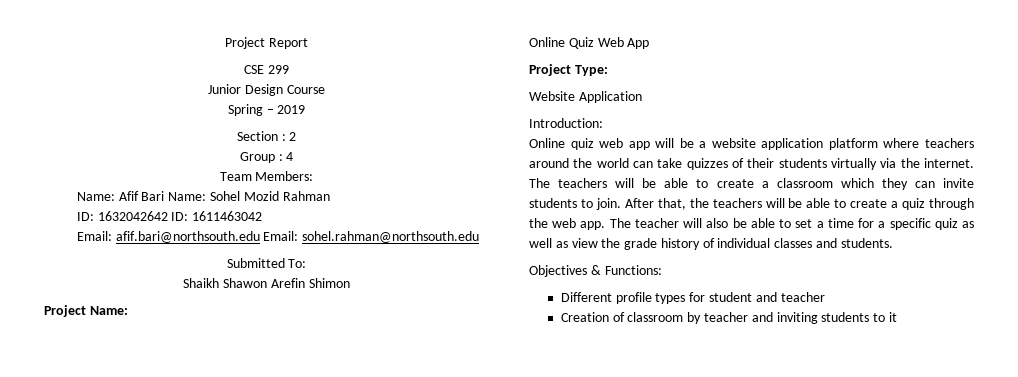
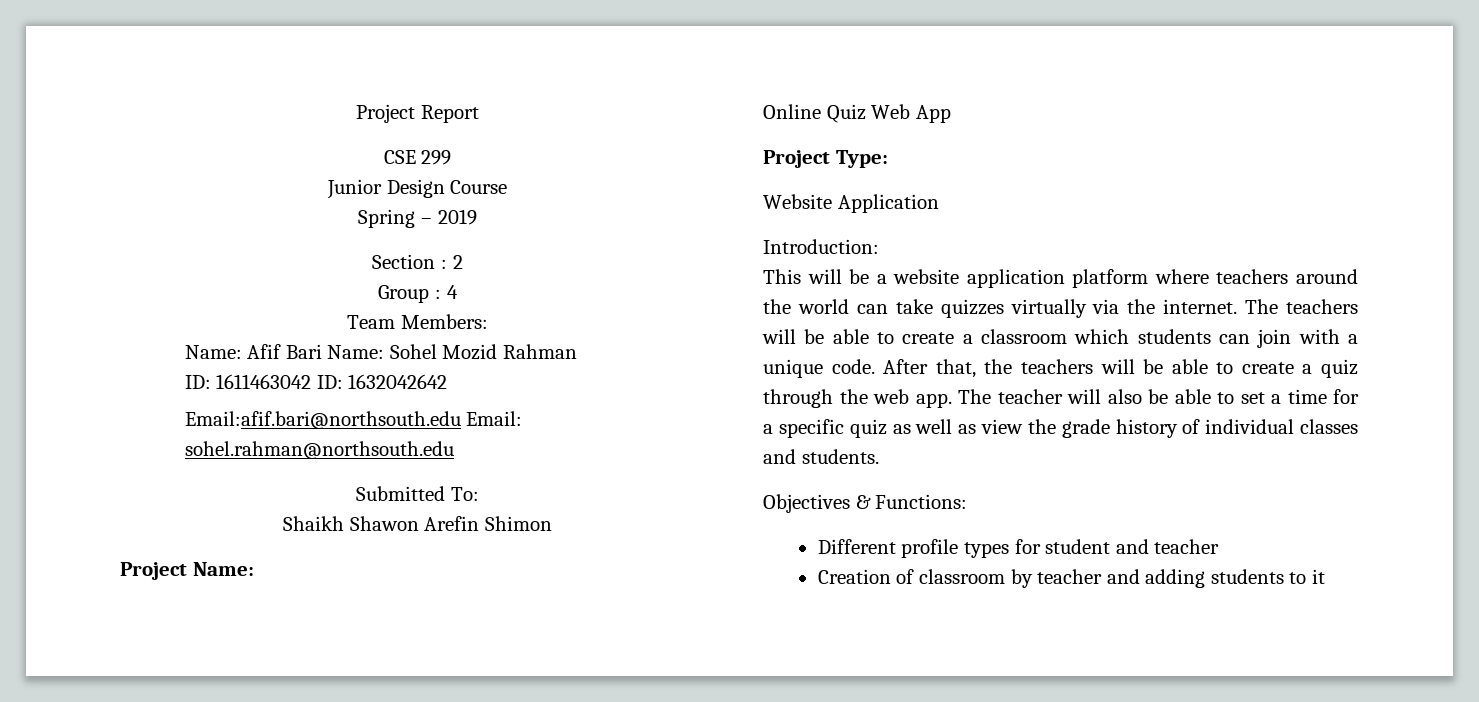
(94, 216) none -> [216,374,343,389] 1611463042 ID:
[171,211,263,221] [76,231,260,243] ID: 1611463042 // Email: afif.bari@northsouth.edu -> [184,411,461,429] // Email:afif.bari@northsouth.edu
[529,138,650,150] Online quiz web app -> [763,269,801,284] This
[732,158,827,168] of their students -> (1004, 308) none
[881,178,974,190] [529,198,621,210] they can invite students to join. -> [1137,329,1358,348] [763,359,875,378] students can join with a unique code.
[776,312,818,324] inviting -> [1145,569,1206,588] adding

